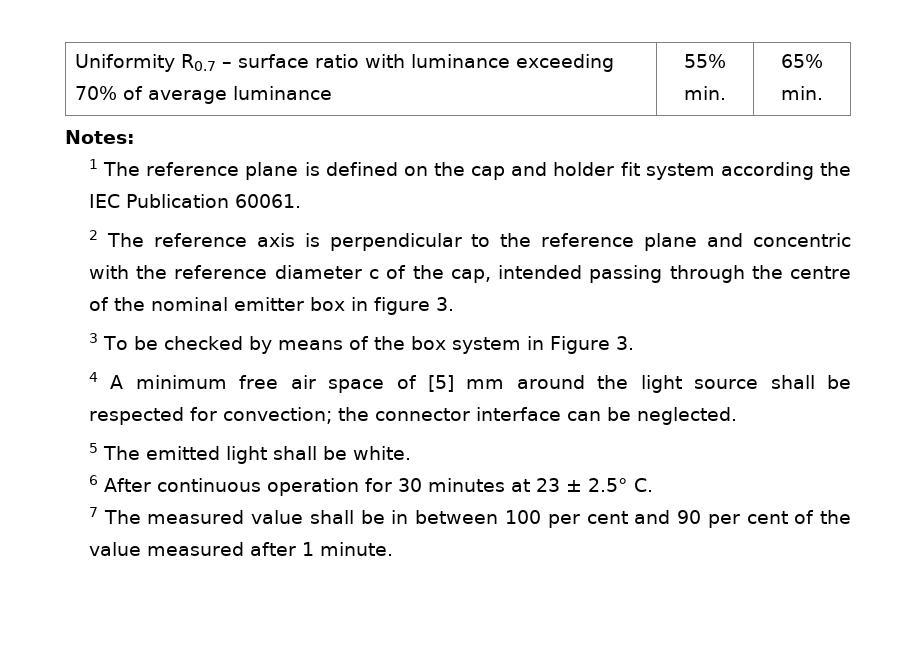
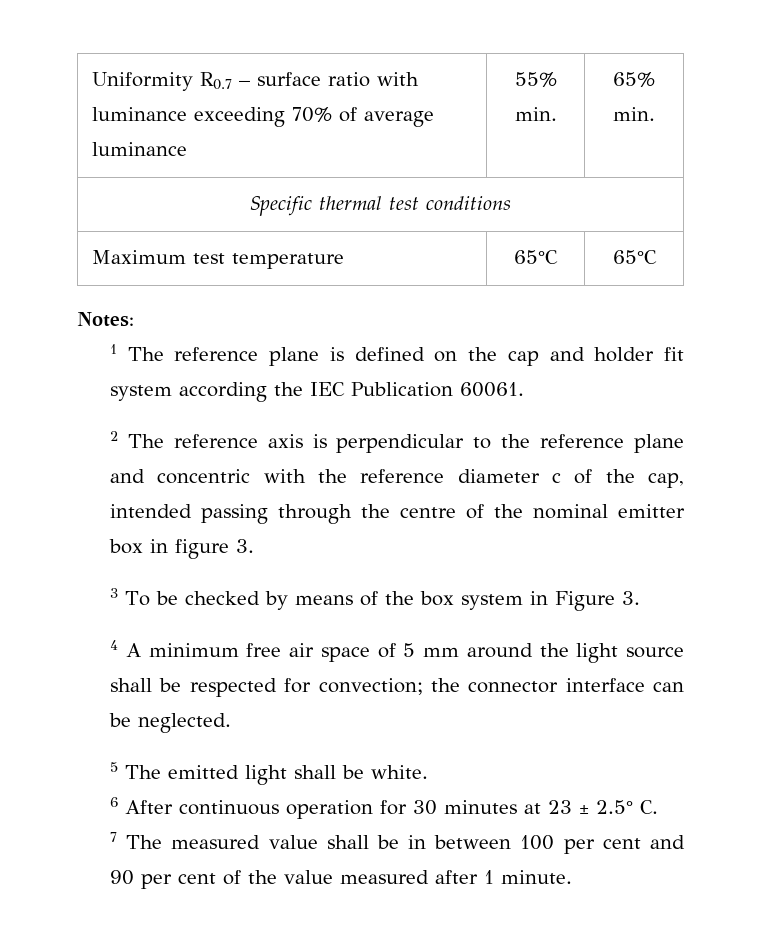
(823, 93) none -> [250,196,511,216] [92,250,345,269] [514,250,558,264] [612,250,657,264] // Specific thermal test conditions // Maximum test temperature | 65°C | 65°C
[427,375,454,392] [5] -> [403,643,416,657] 5

